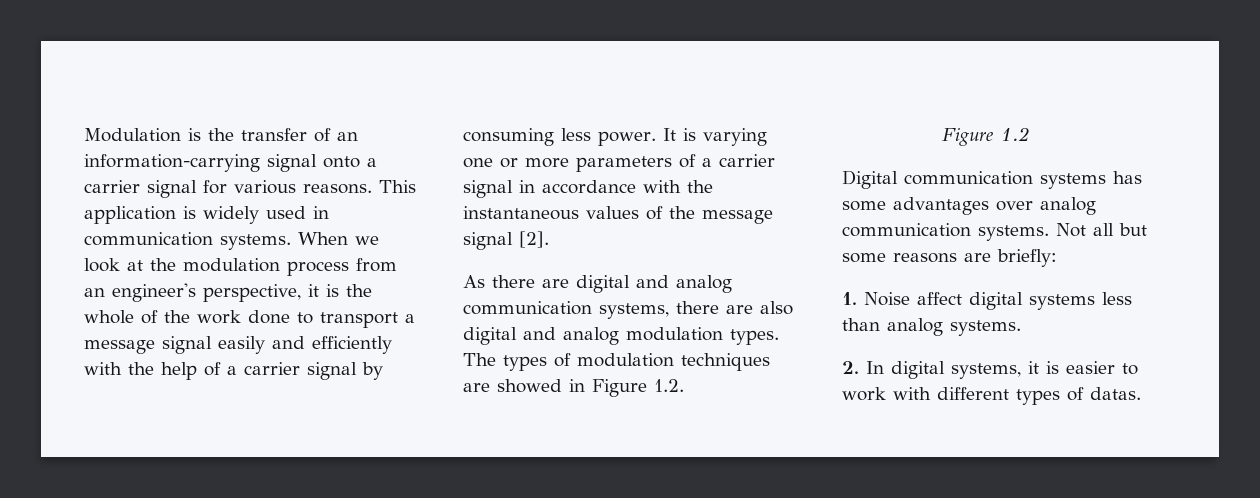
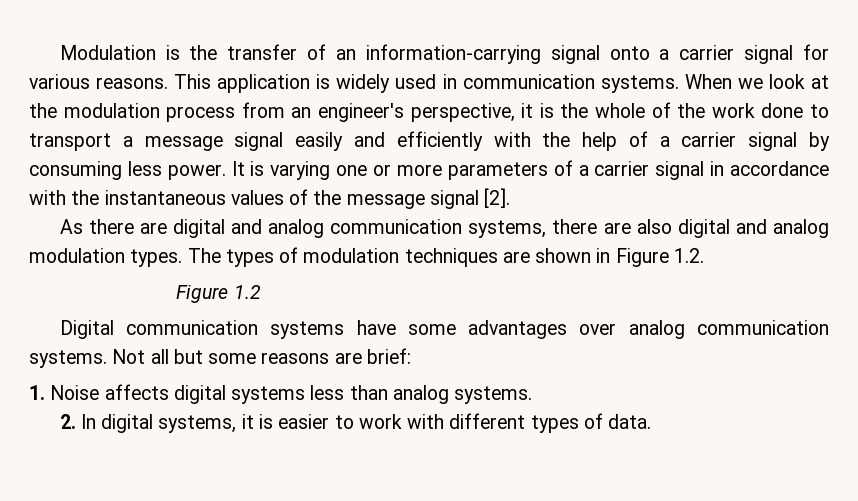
[497,379,562,393] showed -> [535,248,592,263] shown
[1113,171,1142,184] has -> [356,320,396,335] have
[997,249,1057,267] briefly: -> [366,348,411,364] brief:
[917,292,962,305] affect -> [104,384,169,400] affects
[1090,387,1141,400] datas. -> [608,414,652,429] data.

